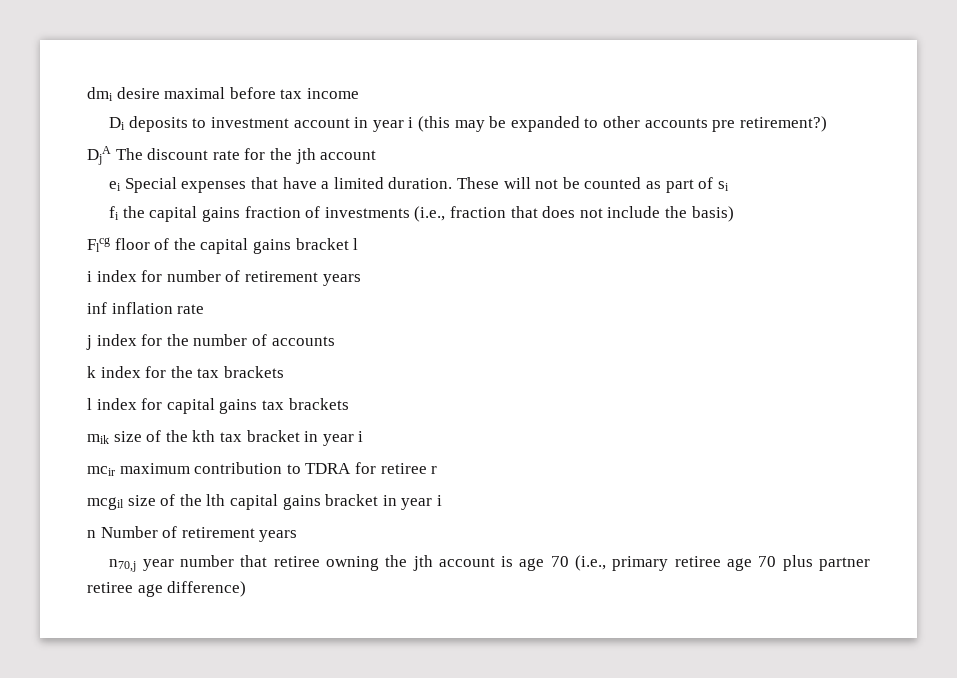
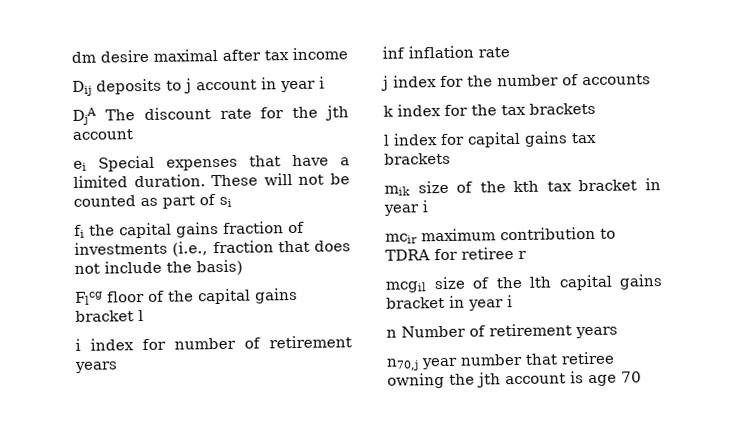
[87,87,113,101] dmi -> [71,51,96,63] dm
[229,87,276,99] before -> [222,49,261,61] after
[109,117,126,130] Di -> [72,80,92,96] Dij
[211,117,290,128] investment -> [184,78,192,94] j
[418,116,827,132] (this may be expanded to other accounts pre retirement?) -> (325, 82) none
[575,555,870,571] [87,581,247,597] (i.e., primary retiree age 70 plus partner retiree age difference) -> (642, 377) none

